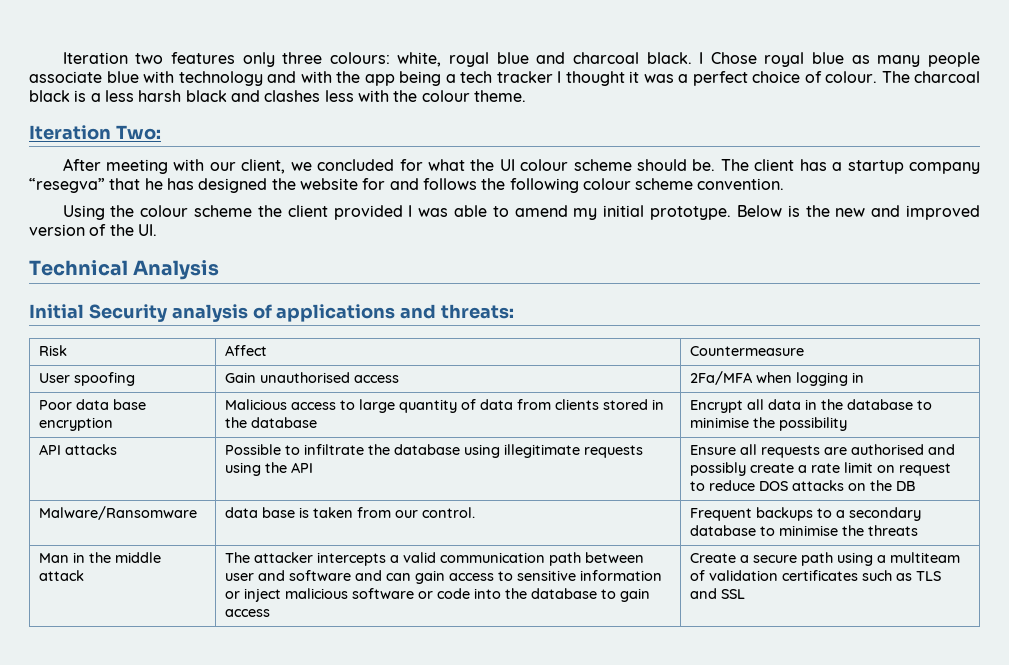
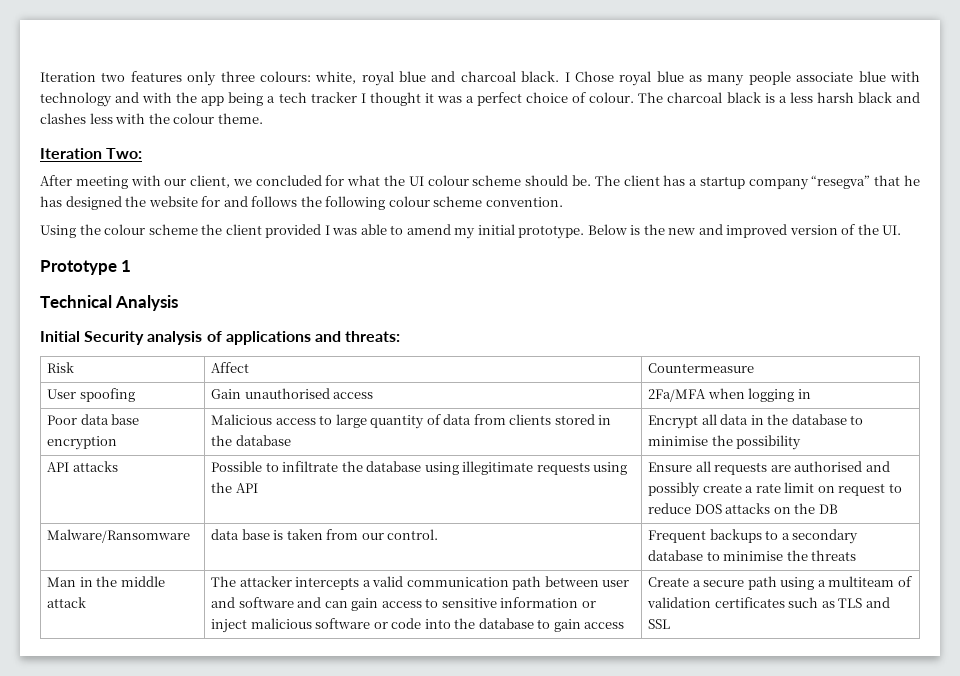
(157, 230) none -> [40,260,132,275] // Prototype 1

